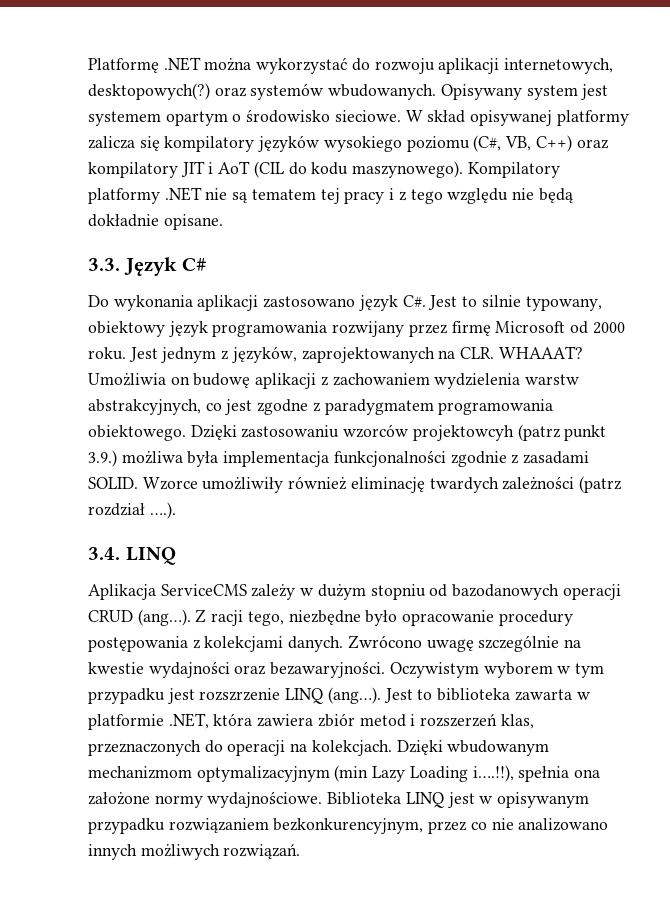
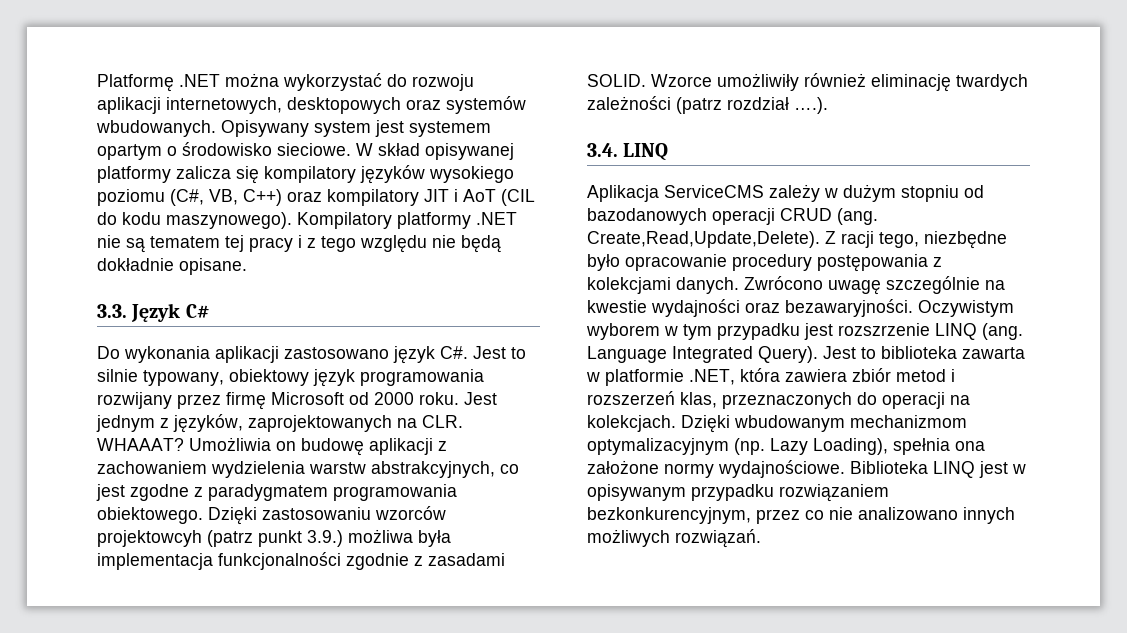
[88,83,210,100] desktopowych(?) -> [287,97,401,114] desktopowych
[137,609,191,626] (ang…). -> [837,208,878,225] [587,231,820,248] (ang. Create,Read,Update,Delete).
[327,687,381,704] (ang…). -> [982,323,1023,340] [587,346,818,363] (ang. Language Integrated Query).
[334,765,514,782] (min Lazy Loading i….!!), -> [734,438,888,455] (np. Lazy Loading),

